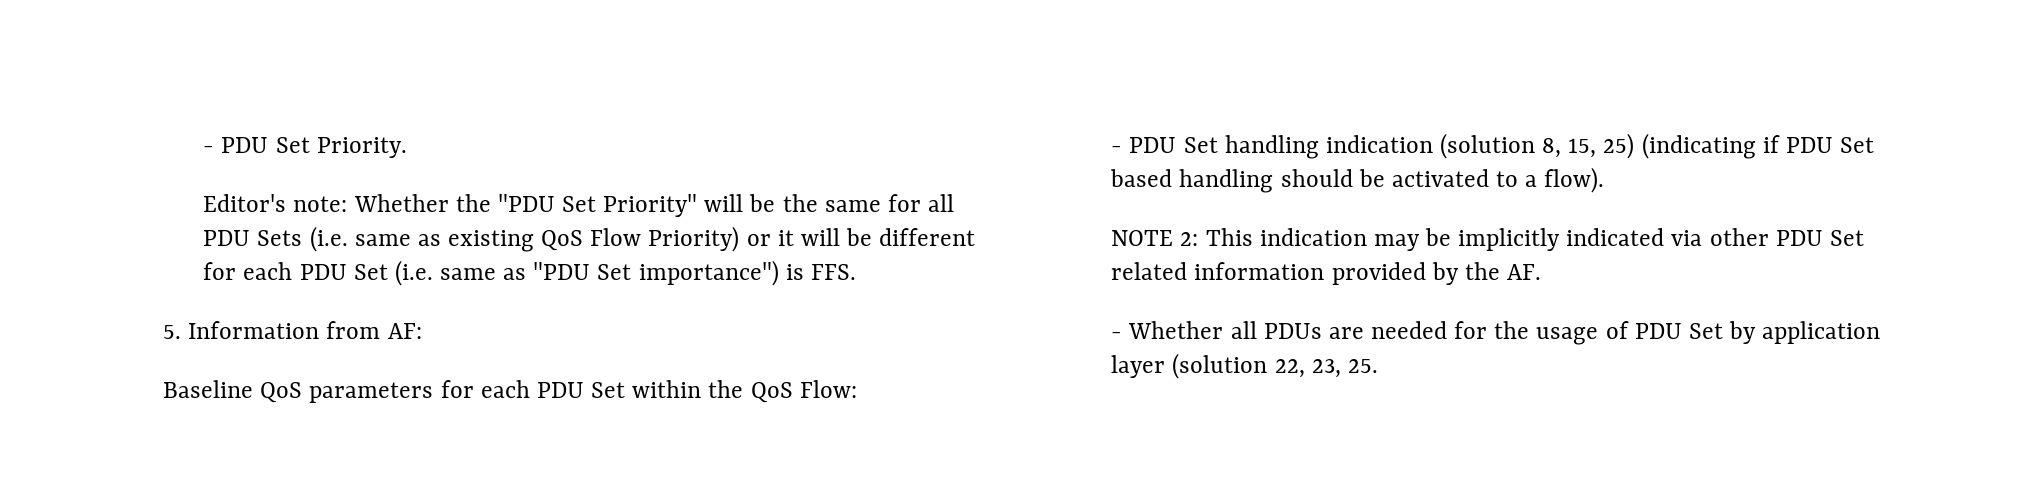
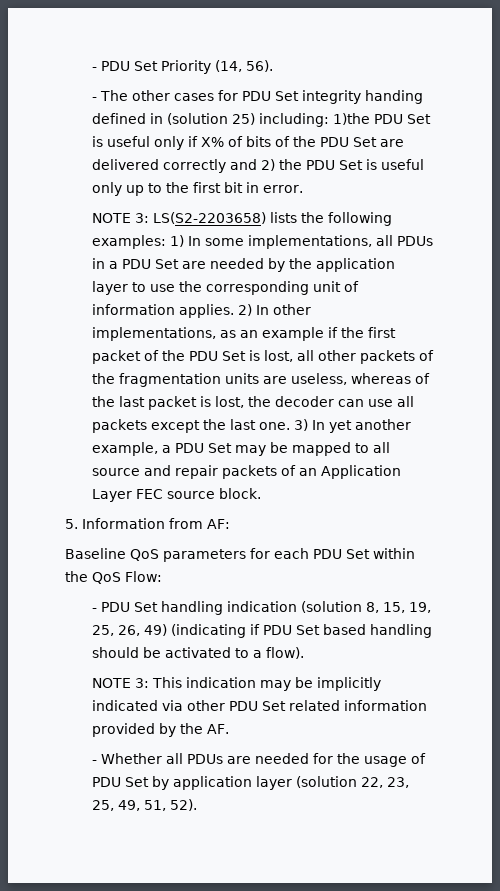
[203,137,407,158] [203,194,955,217] [203,226,976,252] [203,260,856,286] - PDU Set Priority. // Editor's note: Whether the "PDU Set Priority" will be the same for all PDU Sets (i.e. same as existing QoS Flow Priority) or it will be different for each PDU Set (i.e. same as "PDU Set importance") is FFS. -> [91,60,273,74] [91,90,423,104] [91,113,431,127] [91,136,404,150] [91,159,424,173] [91,182,303,196] [91,212,392,226] [91,235,433,249] [91,258,395,272] [91,281,359,295] [91,304,311,318] [91,327,396,341] [91,350,434,364] [91,373,430,387] [91,396,414,410] [91,419,411,433] [91,442,390,456] [91,465,401,479] [91,488,261,502] - PDU Set Priority (14, 56). // - The other cases for PDU Set integrity handing defined in (solution 25) including: 1)the PDU Set is useful only if X% of bits of the PDU Set are delivered correctly and 2) the PDU Set is useful only up to the first bit in error. // NOTE 3: LS(S2-2203658) lists the following examples: 1) In some implementations, all PDUs in a PDU Set are needed by the application layer to use the corresponding unit of information applies. 2) In other implementations, as an example if the first packet of the PDU Set is lost, all other packets of the fragmentation units are useless, whereas of the last packet is lost, the decoder can use all packets except the last one. 3) In yet another example, a PDU Set may be mapped to all source and repair packets of an Application Layer FEC source block.
[1603,133,1635,159] 25) -> [408,602,431,613] [91,624,167,636] 19, 25, 26, 49)
[1180,232,1199,246] 2: -> [134,678,149,688] 3:
[1347,359,1378,373] 25. -> [91,799,197,811] 25, 49, 51, 52).

